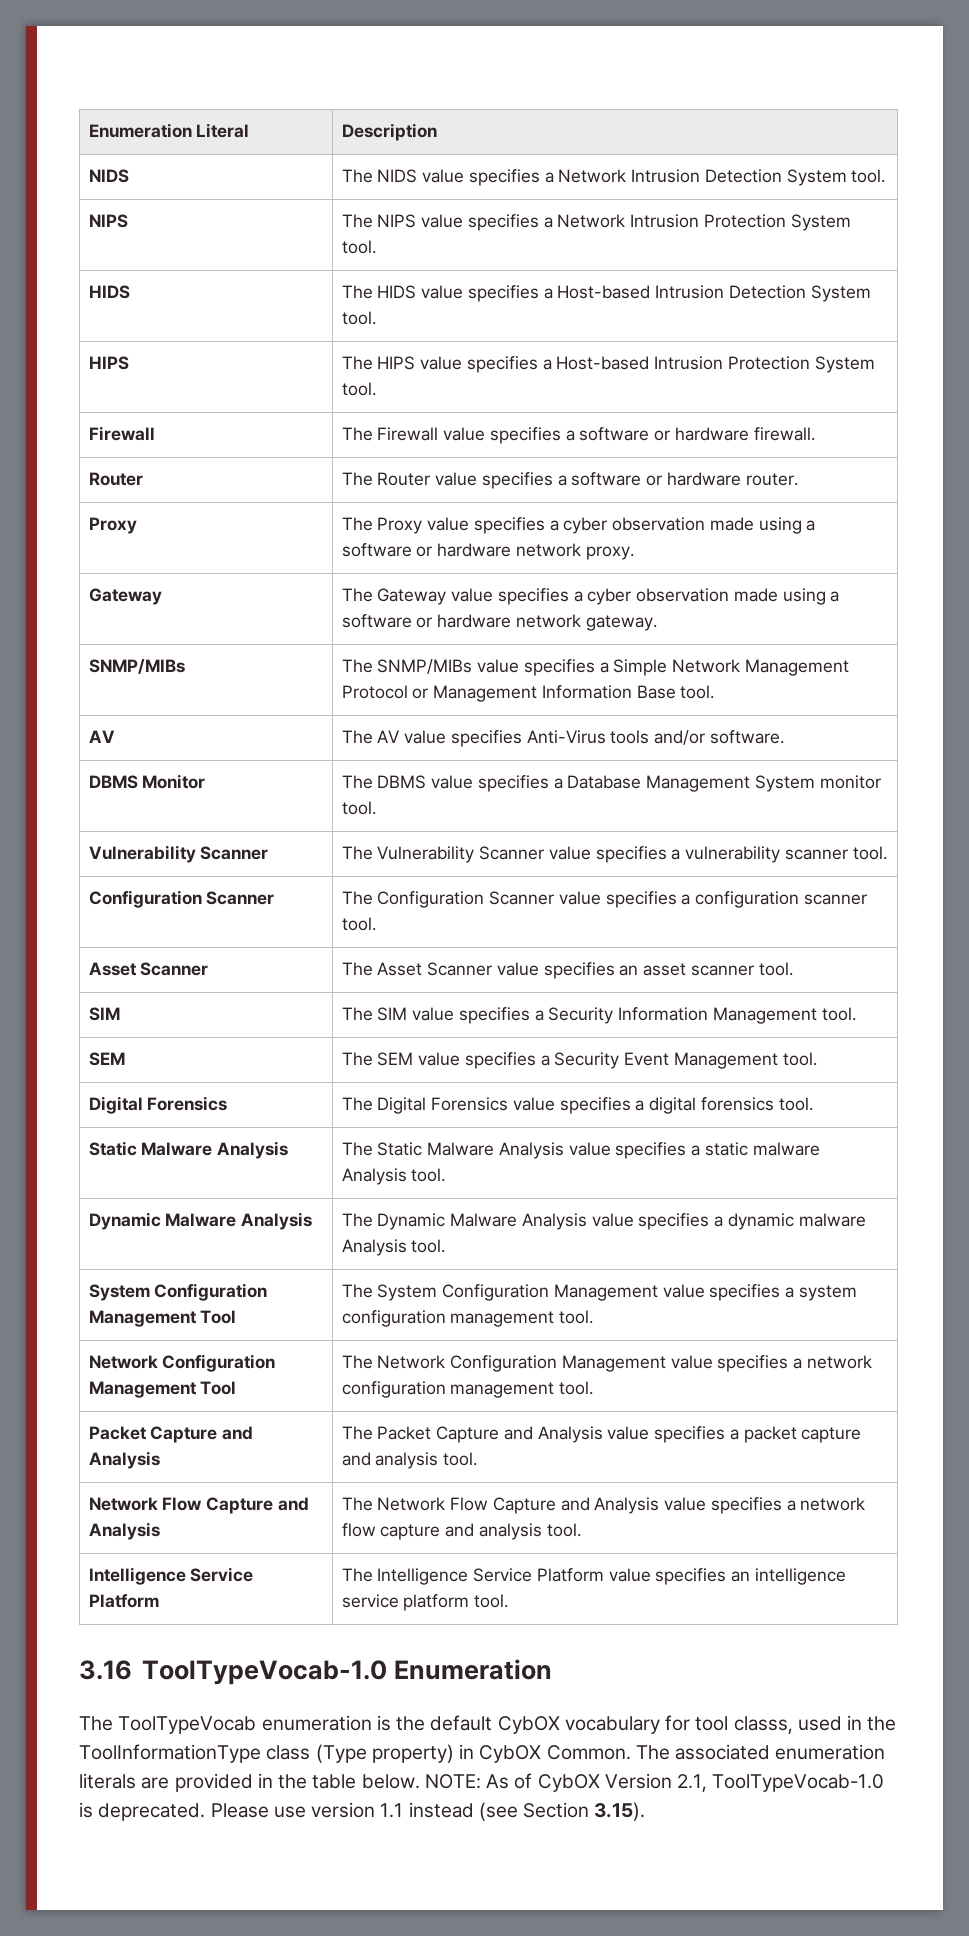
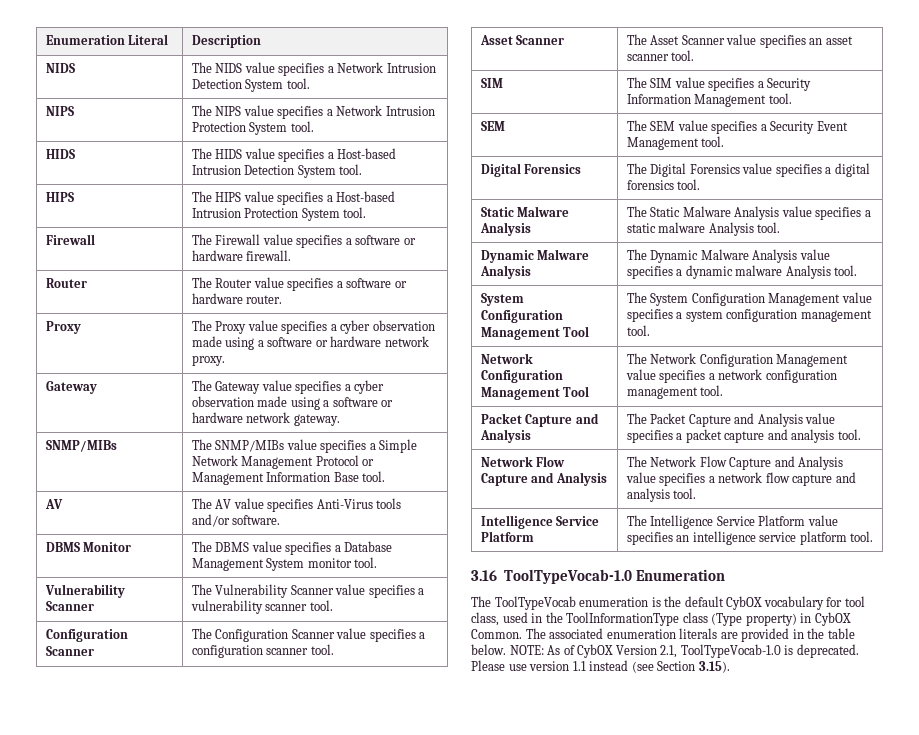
[733,1716,793,1734] classs, -> [471,612,499,626] class,

